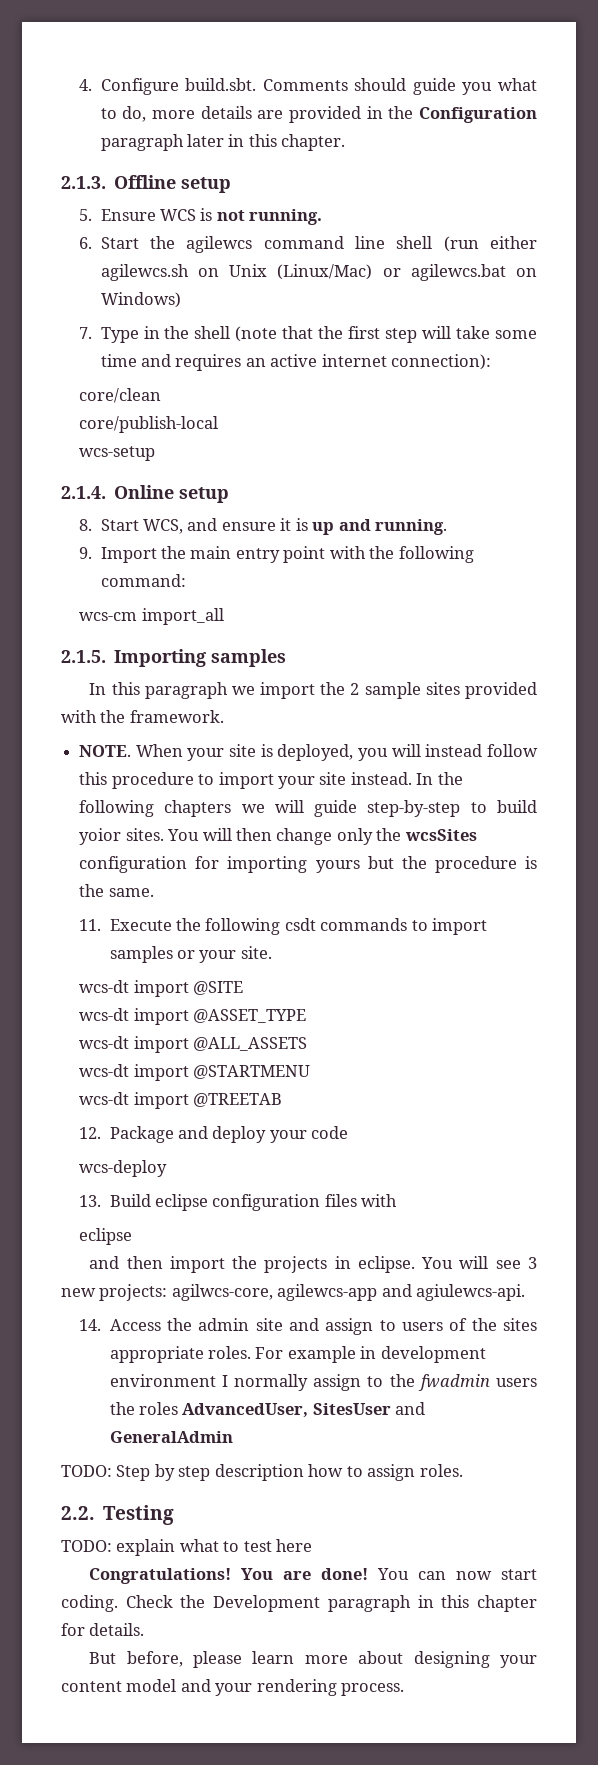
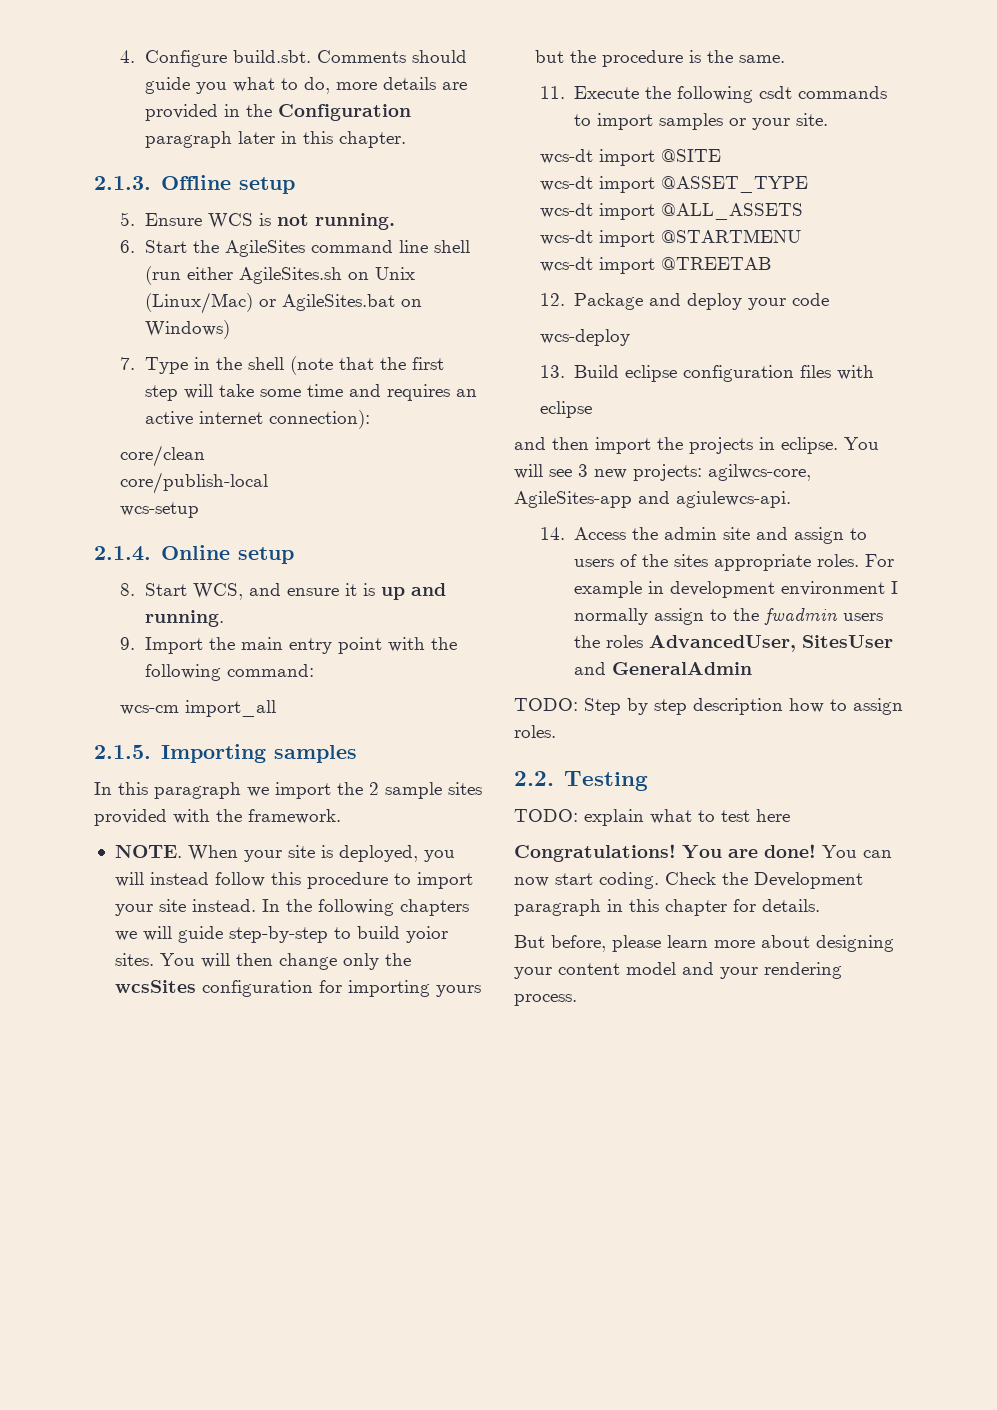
[186,236,253,253] agilewcs -> [225,240,306,257] AgileSites
[100,264,189,281] agilewcs.sh -> [239,267,343,284] AgileSites.sh
[410,264,506,281] agilewcs.bat -> [282,294,396,311] AgileSites.bat
[277,1284,378,1301] agilewcs-app -> [514,491,632,508] AgileSites-app

